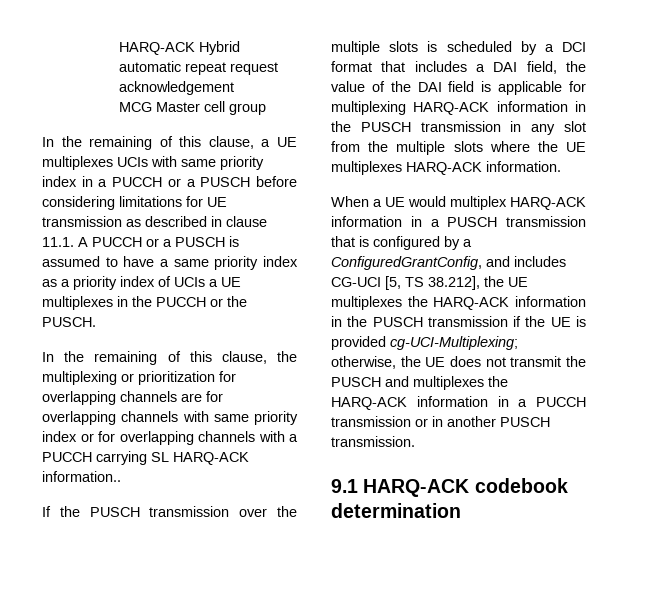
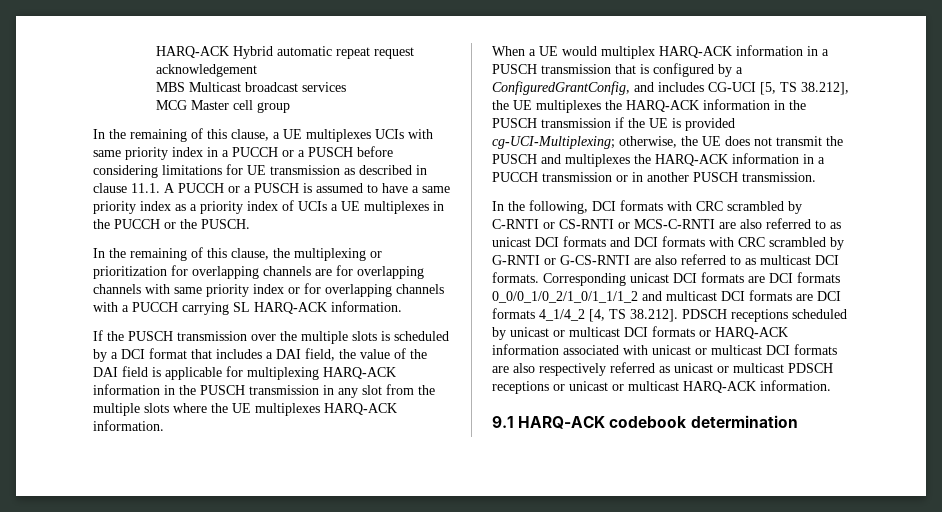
(234, 88) none -> [155,82,346,92] // MBS Multicast broadcast services
[42,471,121,482] information.. -> [331,301,402,312] information.
(415, 441) none -> [492,200,802,214] [492,218,841,229] [492,236,844,250] [492,254,839,265] [492,272,840,286] [492,290,841,303] [492,308,847,322] [492,326,788,340] [492,344,837,355] [492,362,833,376] [492,380,831,394] // In the following, DCI formats with CRC scrambled by C-RNTI or CS-RNTI or MCS-C-RNTI are also referred to as unicast DCI formats and DCI formats with CRC scrambled by G-RNTI or G-CS-RNTI are also referred to as multicast DCI formats. Corresponding unicast DCI formats are DCI formats 0_0/0_1/0_2/1_0/1_1/1_2 and multicast DCI formats are DCI formats 4_1/4_2 [4, TS 38.212]. PDSCH receptions scheduled by unicast or multicast DCI formats or HARQ-ACK information associated with unicast or multicast DCI formats are also respectively referred as unicast or multicast PDSCH receptions or unicast or multicast HARQ-ACK information.

